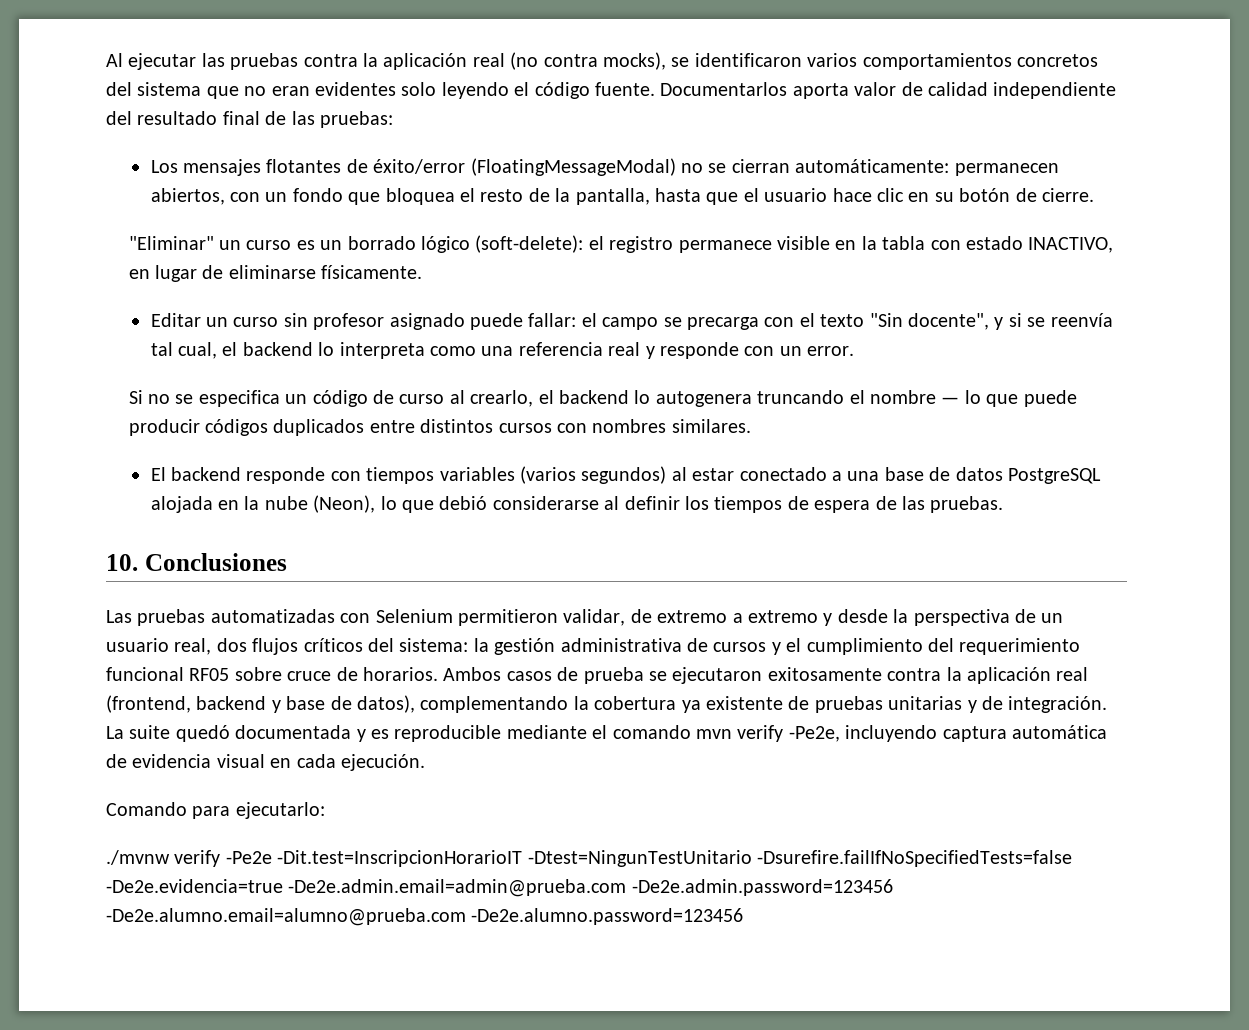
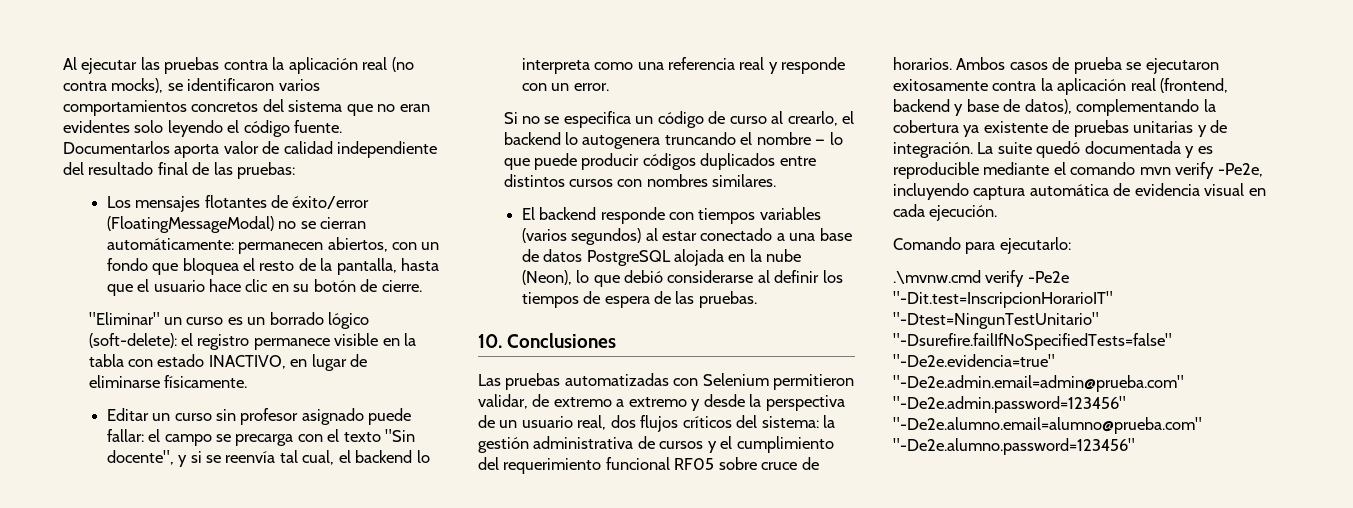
[106,850,170,865] ./mvnw -> [893,270,981,284] .\mvnw.cmd
[277,850,1072,867] [106,879,893,897] [106,908,744,926] -Dit.test=InscripcionHorarioIT -Dtest=NingunTestUnitario -Dsurefire.failIfNoSpecifiedTests=false -De2e.evidencia=true -De2e.admin.email=admin@prueba.com -De2e.admin.password=123456 -De2e.alumno.email=alumno@prueba.com -De2e.alumno.password=123456 -> [893,291,1113,308] [893,312,1099,329] [893,333,1172,350] [893,354,1055,367] [893,375,1184,392] [893,396,1126,413] [893,417,1202,434] [893,438,1135,455] "-Dit.test=InscripcionHorarioIT" "-Dtest=NingunTestUnitario" "-Dsurefire.failIfNoSpecifiedTests=false" "-De2e.evidencia=true" "-De2e.admin.email=admin@prueba.com" "-De2e.admin.password=123456" "-De2e.alumno.email=alumno@prueba.com" "-De2e.alumno.password=123456"

